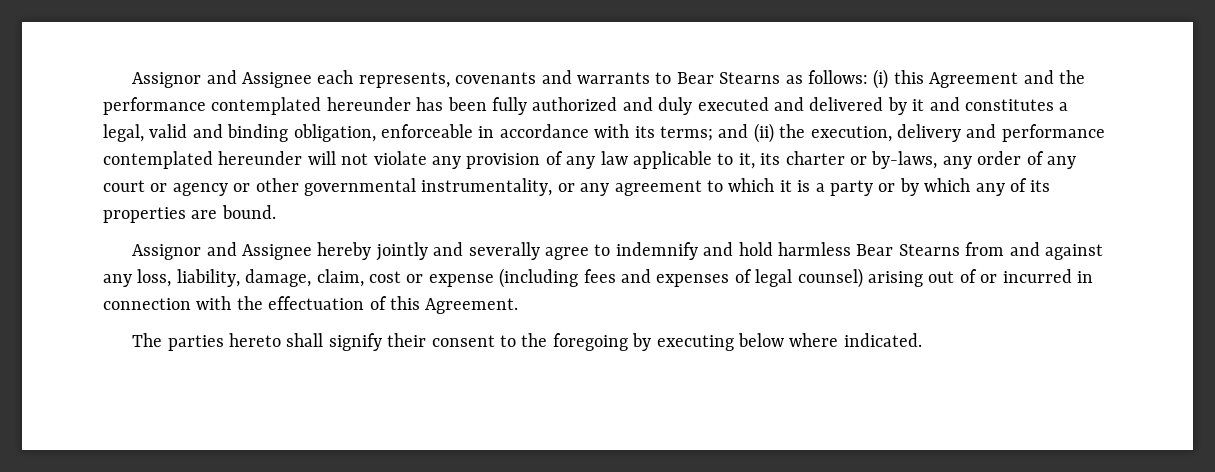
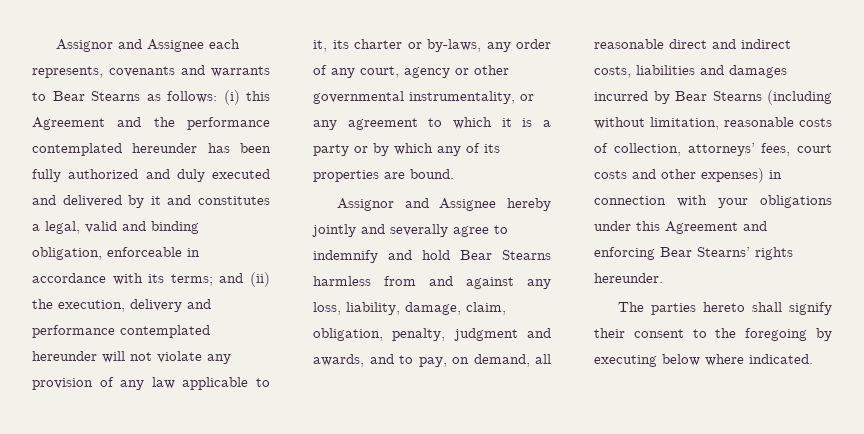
[103,180,168,192] court or -> [360,66,399,78] court,
[778,242,960,256] harmless Bear Stearns -> [460,250,551,260] [313,276,371,286] Bear Stearns harmless
[369,268,1093,288] [103,296,519,314] cost or expense (including fees and expenses of legal counsel) arising out of or incurred in connection with the effectuation of this Agreement. -> [313,328,551,341] [313,354,551,367] [594,39,791,49] [594,65,787,78] [594,90,832,105] [594,117,832,130] [594,143,832,156] [594,168,782,183] [594,195,832,208] [594,221,767,234] [594,247,793,260] [594,273,663,283] obligation, penalty, judgment and awards, and to pay, on demand, all reasonable direct and indirect costs, liabilities and damages incurred by Bear Stearns (including without limitation, reasonable costs of collection, attorneys’ fees, court costs and other expenses) in connection with your obligations under this Agreement and enforcing Bear Stearns’ rights hereunder.

